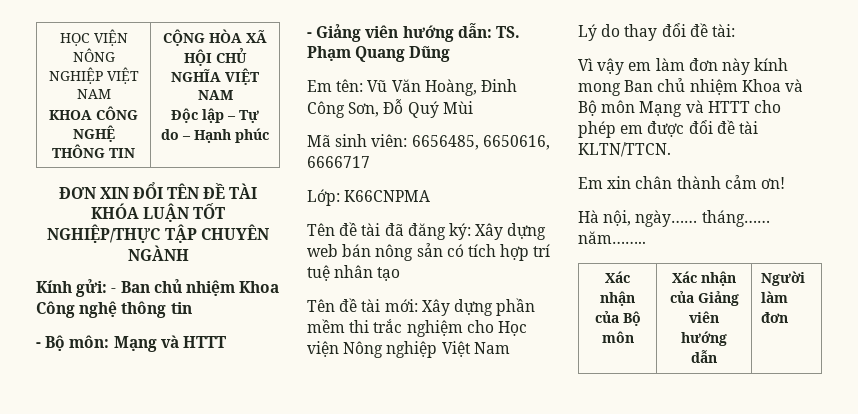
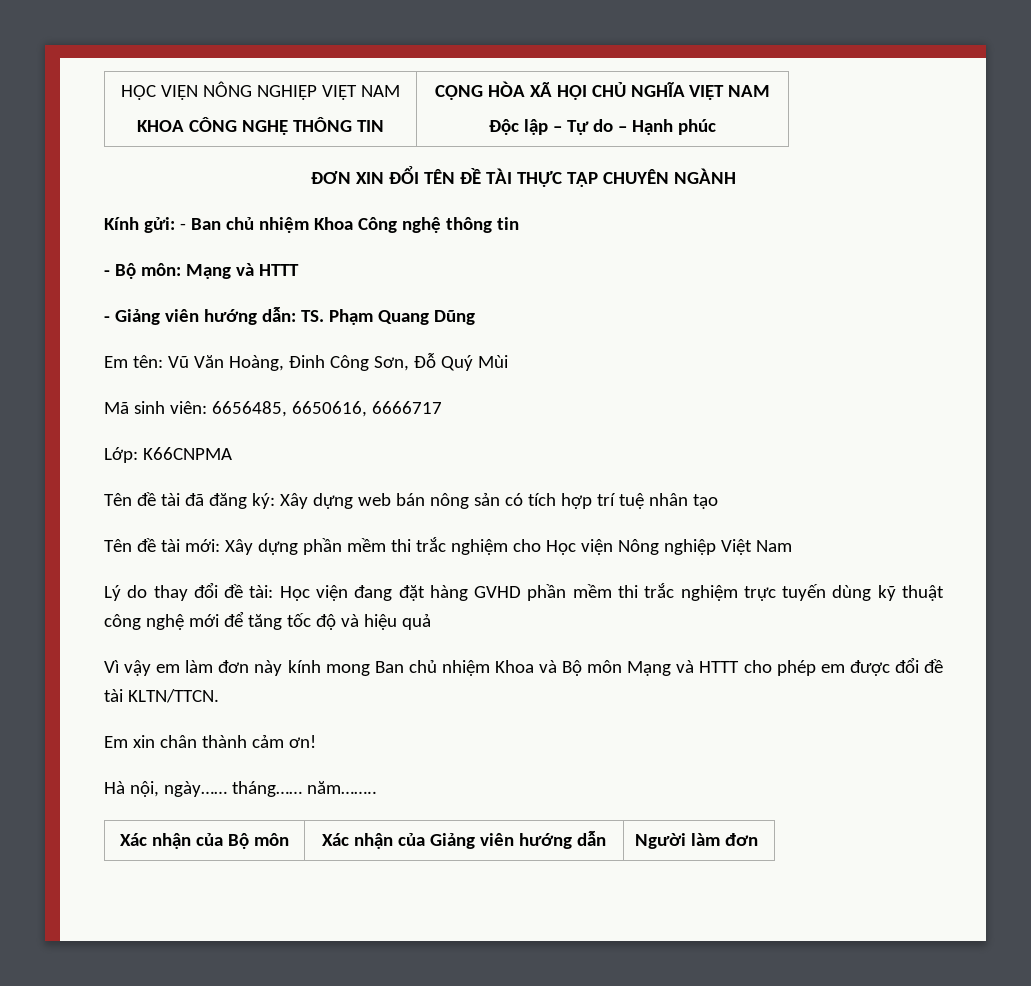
[90,203,226,222] [47,224,161,243] KHÓA LUẬN TỐT NGHIỆP/THỰC -> [516,171,562,187] THỰC
(735, 30) none -> [279,583,945,601] [104,611,431,630] Học viện đang đặt hàng GVHD phần mềm thi trắc nghiệm trực tuyến dùng kỹ thuật công nghệ mới để tăng tốc độ và hiệu quả

